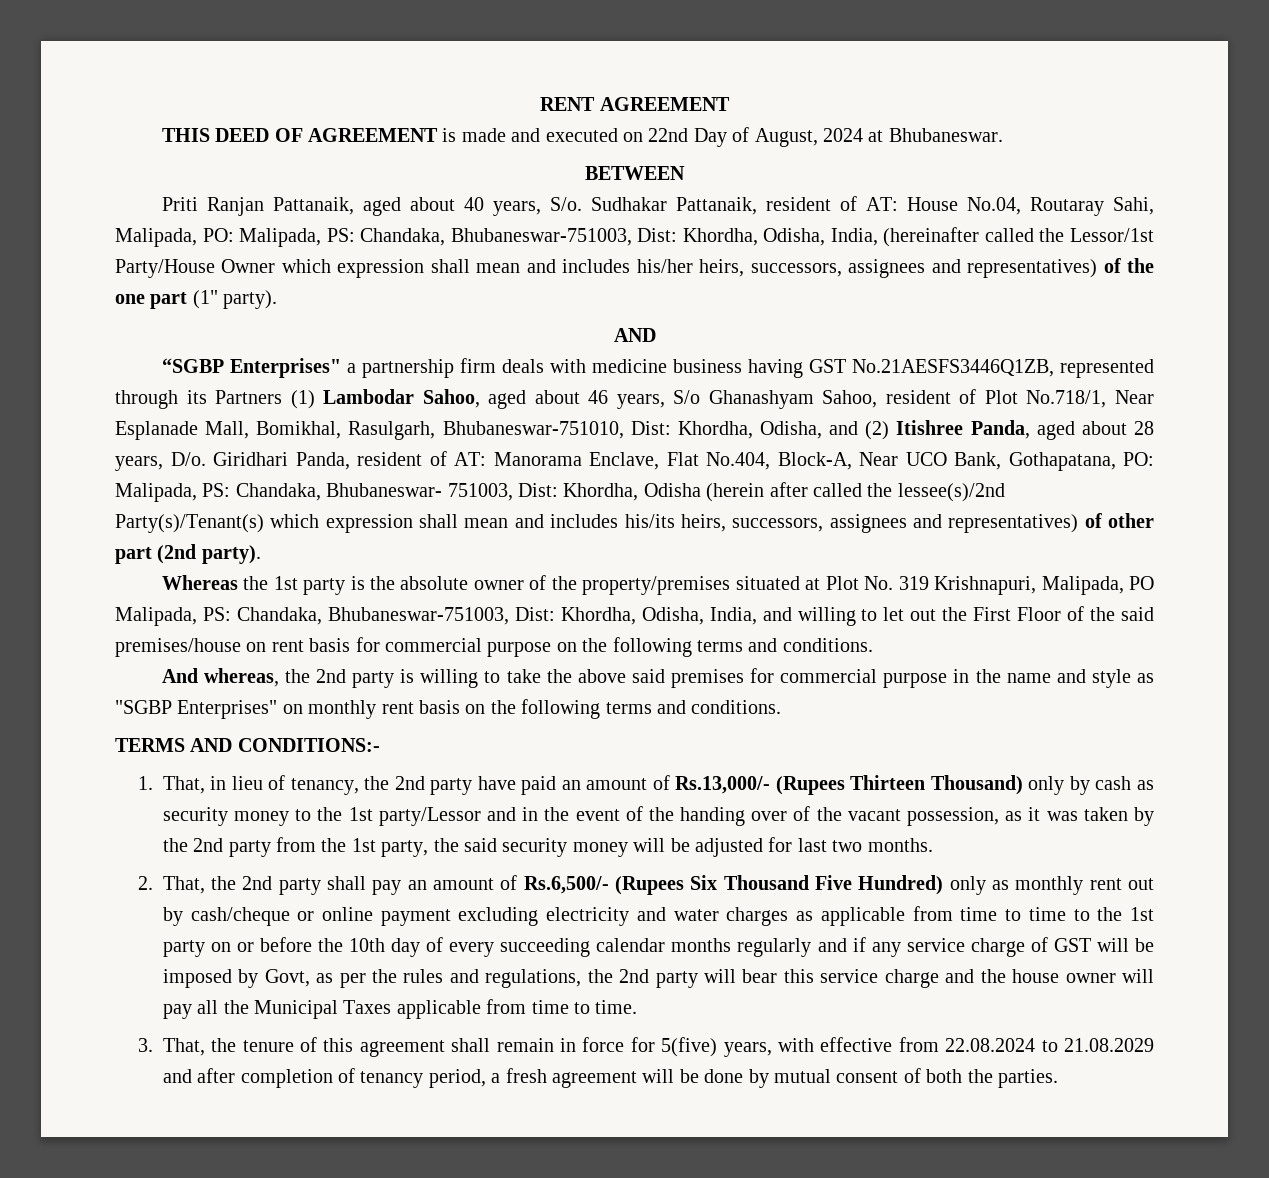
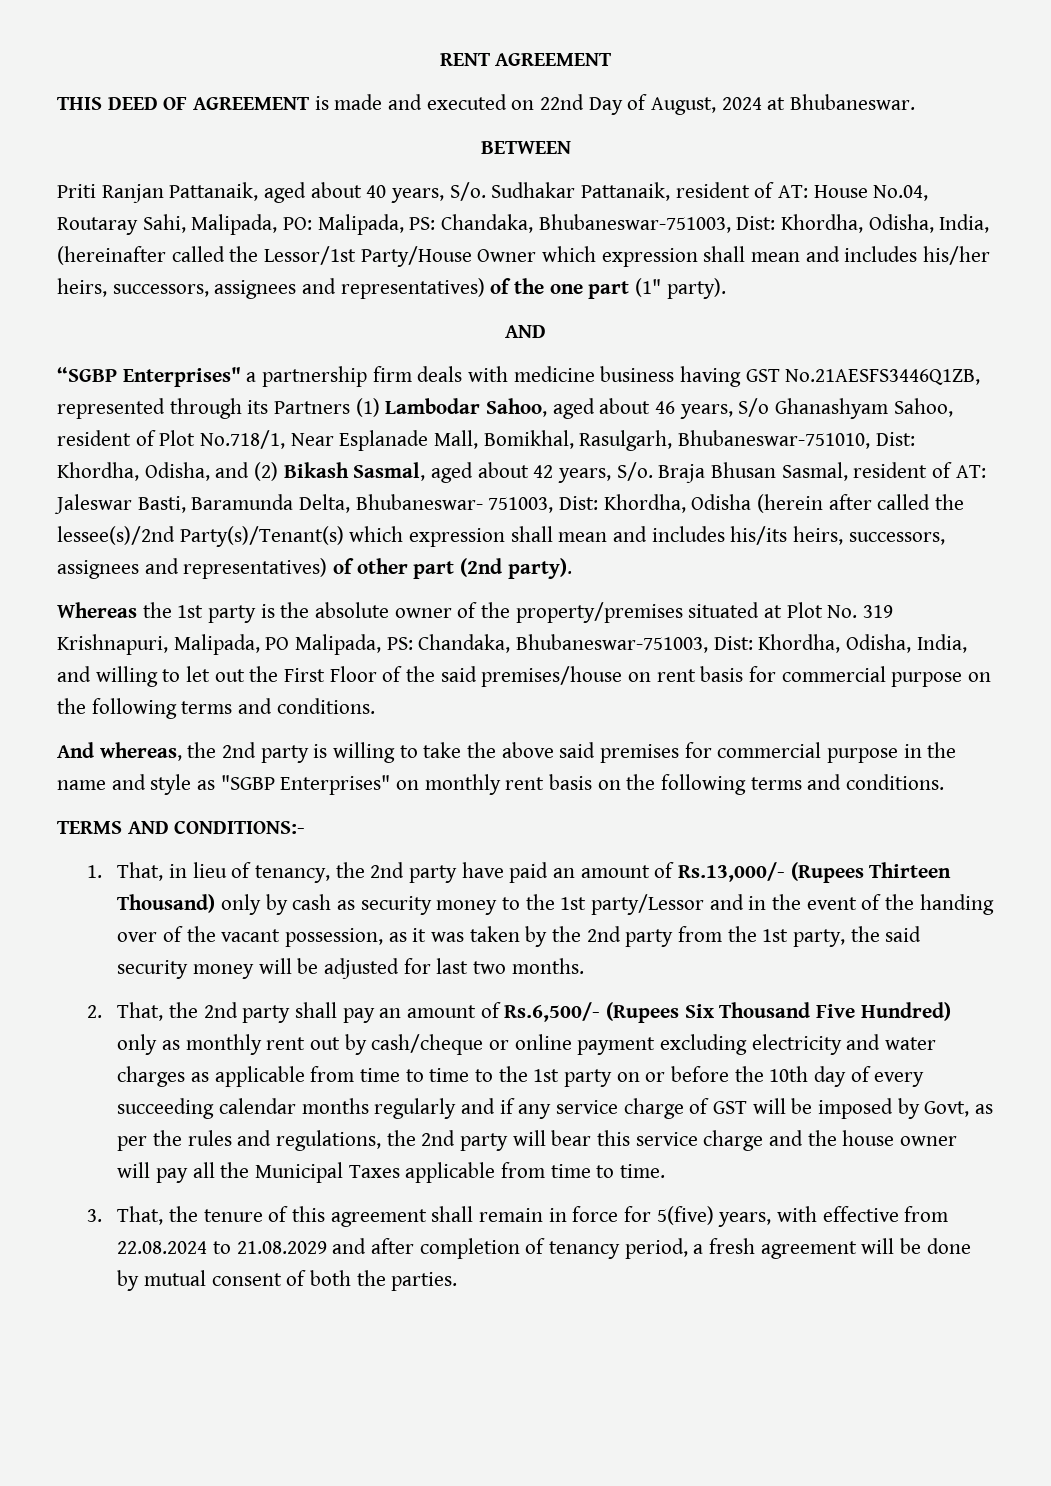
[896,420,1154,440] [115,451,1154,471] [115,483,321,502] Itishree Panda, aged about 28 years, D/o. Giridhari Panda, resident of AT: Manorama Enclave, Flat No.404, Block-A, Near UCO Bank, Gothapatana, PO: Malipada, PS: Chandaka, -> [283,462,986,483] [54,494,351,514] Bikash Sasmal, aged about 42 years, S/o. Braja Bhusan Sasmal, resident of AT: Jaleswar Basti, Baramunda Delta,

